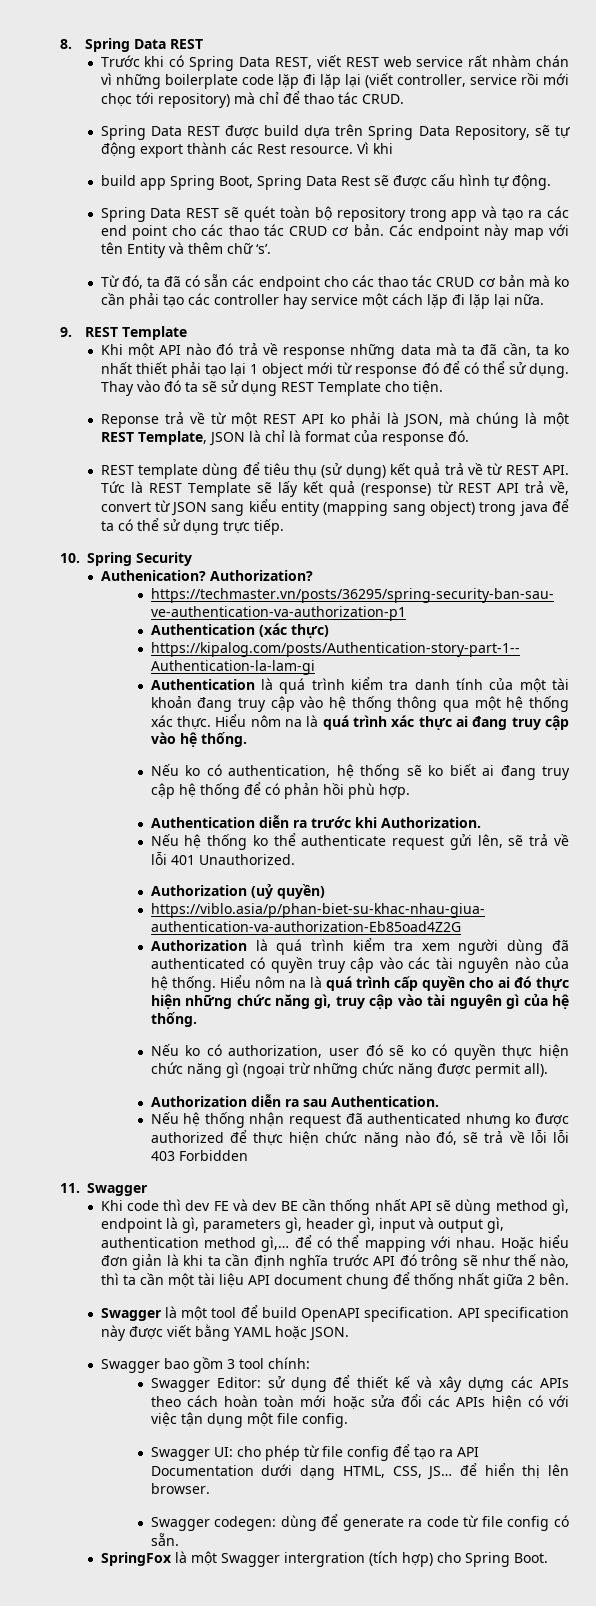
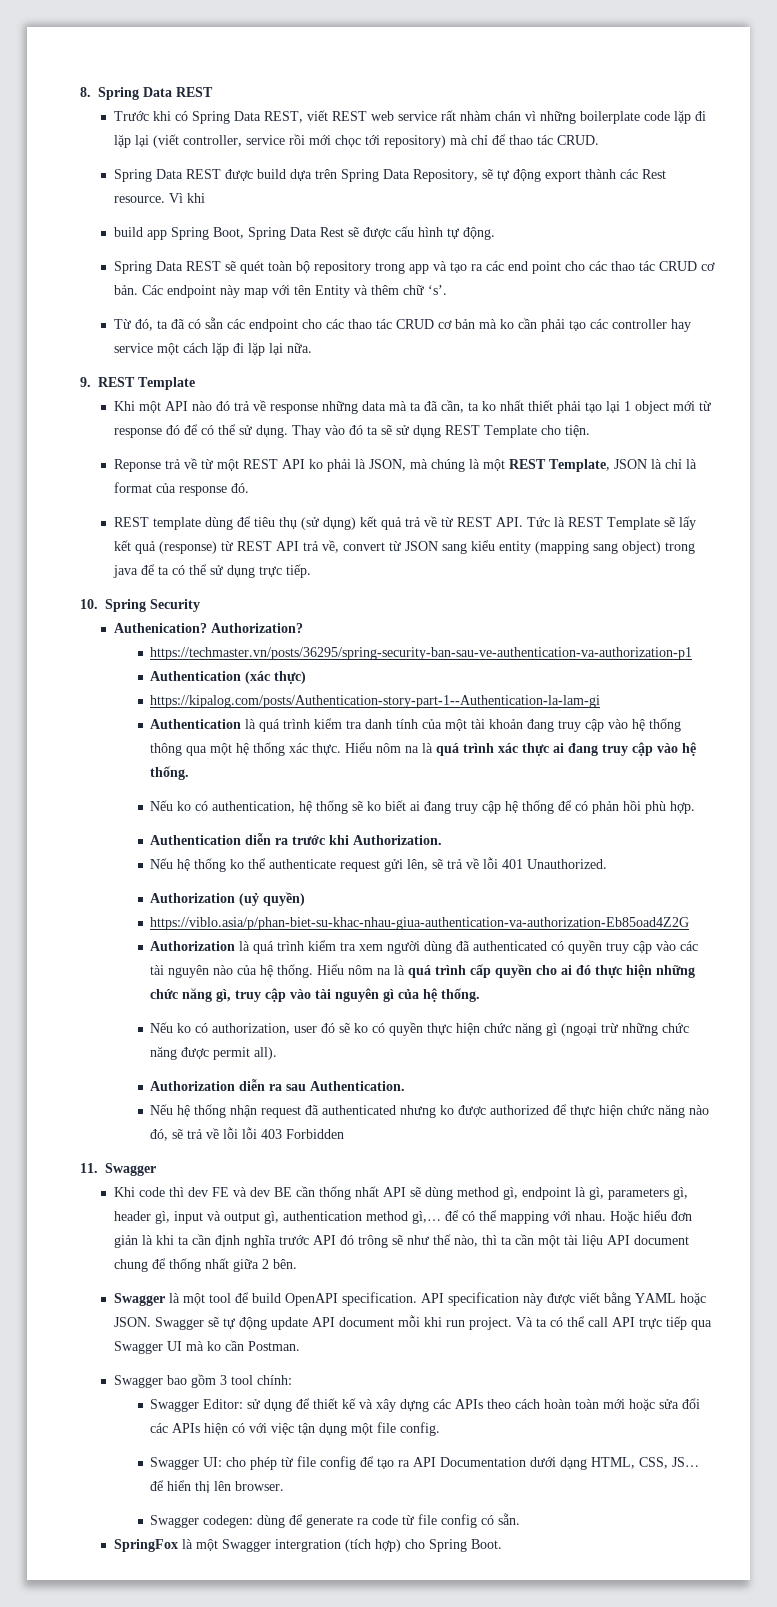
(349, 1334) none -> [154,1315,712,1330] [113,1340,300,1354] Swagger sẽ tự động update API document mỗi khi run project. Và ta có thể call API trực tiếp qua Swagger UI mà ko cần Postman.

